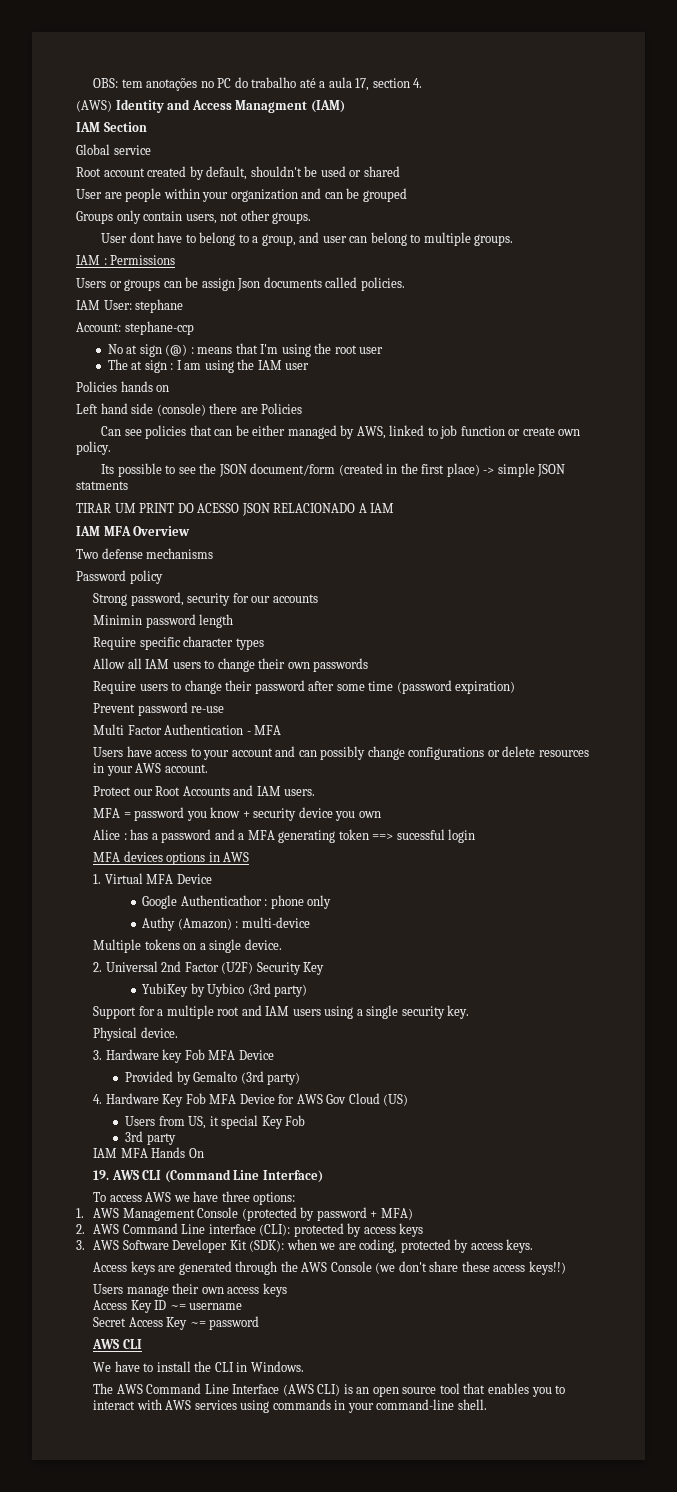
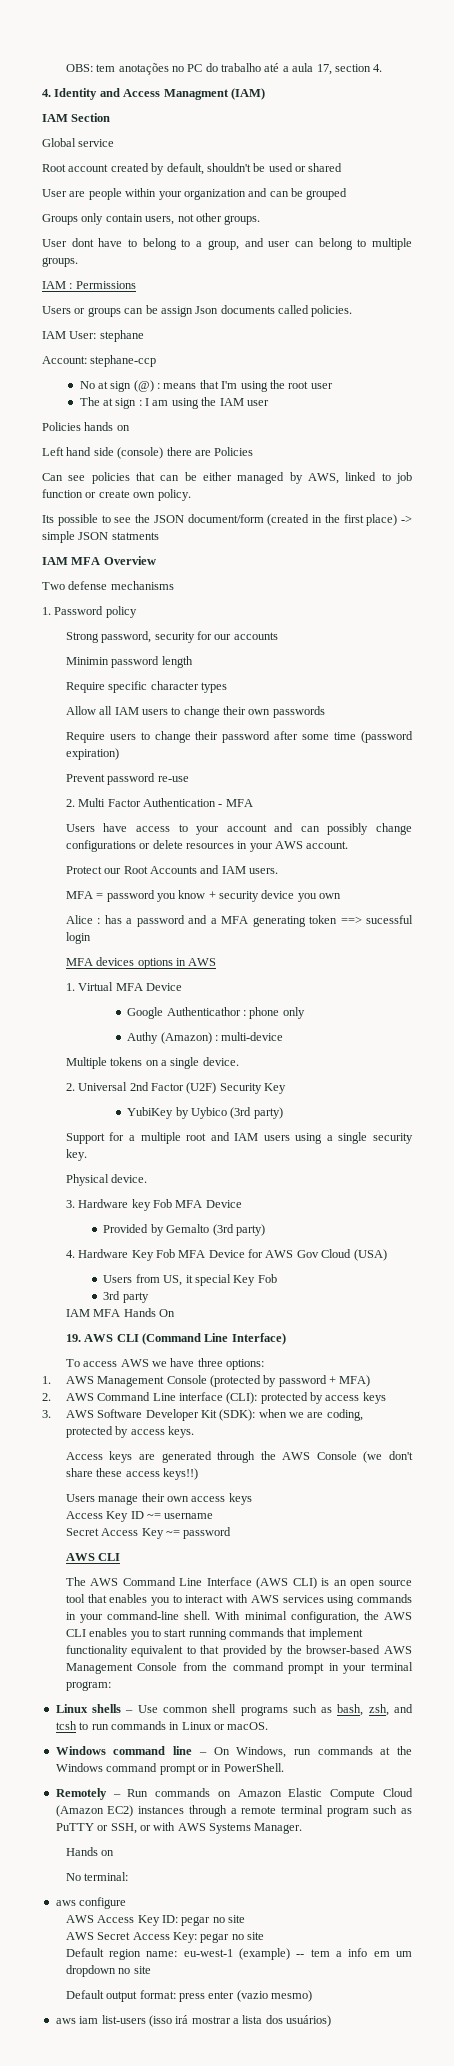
[76,100,112,112] (AWS) -> [42,89,51,97] 4.
[76,503,395,516] // TIRAR UM PRINT DO ACESSO JSON RELACIONADO A IAM -> (159, 536) none
(214, 553) none -> [42,607,51,615] 1.
(225, 709) none -> [65,799,75,807] 2.
[383,1094,409,1106] (US) -> [353,1249,387,1261] (USA)
[93,1361,304,1372] // We have to install the CLI in Windows. -> (121, 1557) none
(487, 1404) none -> [215,1611,412,1623] [65,1628,363,1640] [65,1645,412,1657] [65,1662,414,1674] [65,1681,111,1691] [55,1704,413,1716] [55,1721,269,1730] [55,1746,413,1758] [55,1763,284,1775] [55,1788,413,1800] [55,1805,413,1817] [55,1822,303,1834] [65,1847,115,1856] [65,1872,129,1881] [55,1897,127,1909] [65,1915,246,1926] [65,1932,265,1943] [65,1948,412,1960] [65,1965,151,1977] [65,1990,313,2002] [55,2015,332,2027] With minimal configuration, the AWS CLI enables you to start running commands that implement functionality equivalent to that provided by the browser-based AWS Management Console from the command prompt in your terminal program: // Linux shells – Use common shell programs such as bash, zsh, and tcsh to run commands in Linux or macOS. // Windows command line – On Windows, run commands at the Windows command prompt or in PowerShell. // Remotely – Run commands on Amazon Elastic Compute Cloud (Amazon EC2) instances through a remote terminal program such as PuTTY or SSH, or with AWS Systems Manager. // Hands on // No terminal: // aws configure // AWS Access Key ID: pegar no site // AWS Secret Access Key: pegar no site // Default region name: eu-west-1 (example) -- tem a info em um dropdown no site // Default output format: press enter (vazio mesmo) // aws iam list-users (isso irá mostrar a lista dos usuários)

